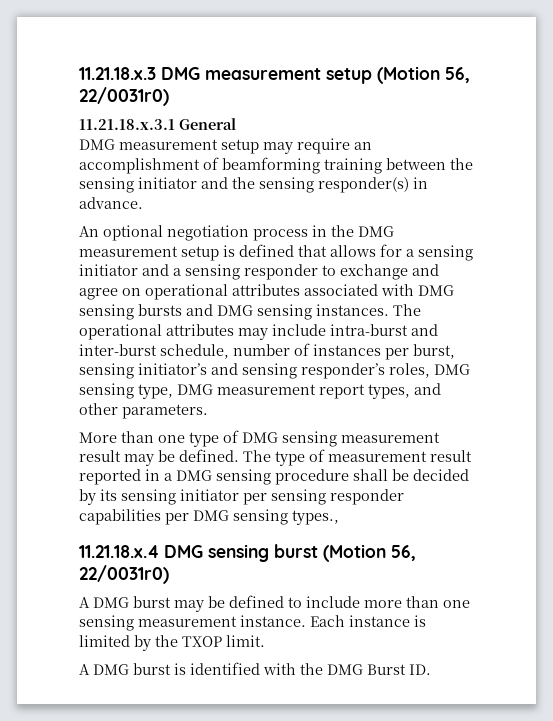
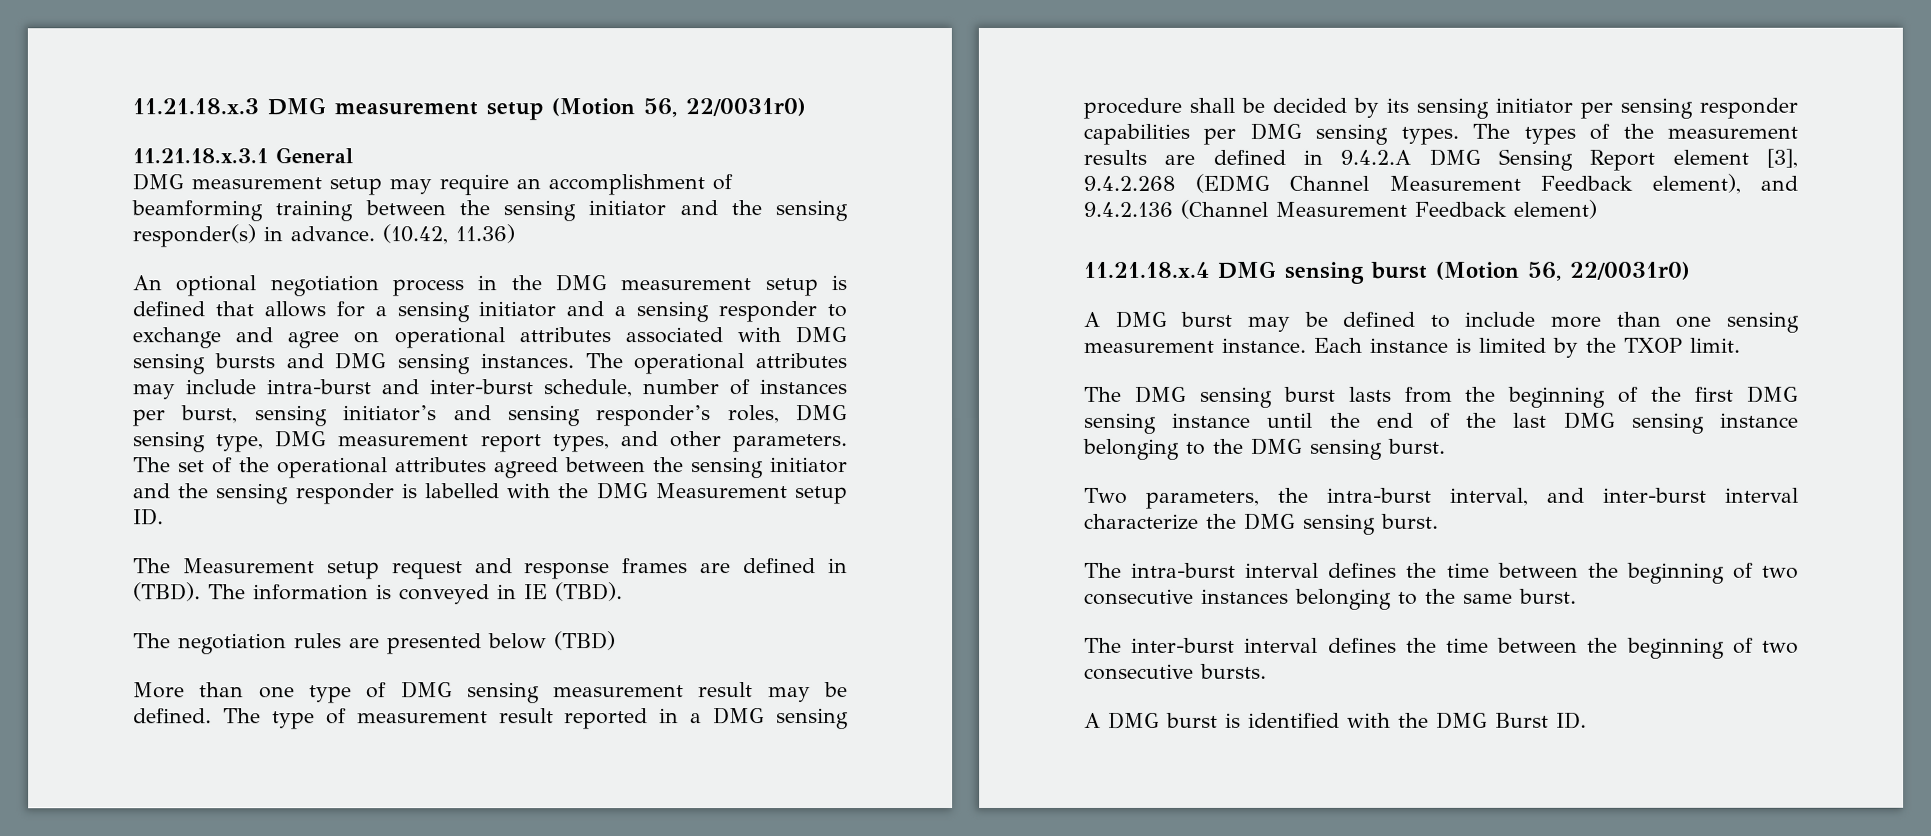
(143, 203) none -> [382,224,515,245] (10.42, 11.36)
(208, 411) none -> [133,457,848,479] [133,482,848,505] [133,508,164,526] [133,558,849,580] [133,582,623,605] [133,631,616,655] The set of the operational attributes agreed between the sensing initiator and the sensing responder is labelled with the DMG Measurement setup ID. // The Measurement setup request and response frames are defined in (TBD). The information is conveyed in IE (TBD). // The negotiation rules are presented below (TBD)
[292,510,339,525] types., -> [1400,123,1798,145] [1083,148,1798,171] [1083,173,1798,194] [1083,199,1597,219] types. The types of the measurement results are defined in 9.4.2.A DMG Sensing Report element [3], 9.4.2.268 (EDMG Channel Measurement Feedback element), and 9.4.2.136 (Channel Measurement Feedback element)
(265, 641) none -> [1083,385,1798,408] [1083,411,1799,434] [1083,437,1446,460] [1084,487,1799,509] [1084,512,1439,535] [1084,562,1799,584] [1084,588,1577,610] [1084,637,1799,659] [1084,663,1267,680] // The DMG sensing burst lasts from the beginning of the first DMG sensing instance until the end of the last DMG sensing instance belonging to the DMG sensing burst. // Two parameters, the intra-burst interval, and inter-burst interval characterize the DMG sensing burst. // The intra-burst interval defines the time between the beginning of two consecutive instances belonging to the same burst. // The inter-burst interval defines the time between the beginning of two consecutive bursts.

